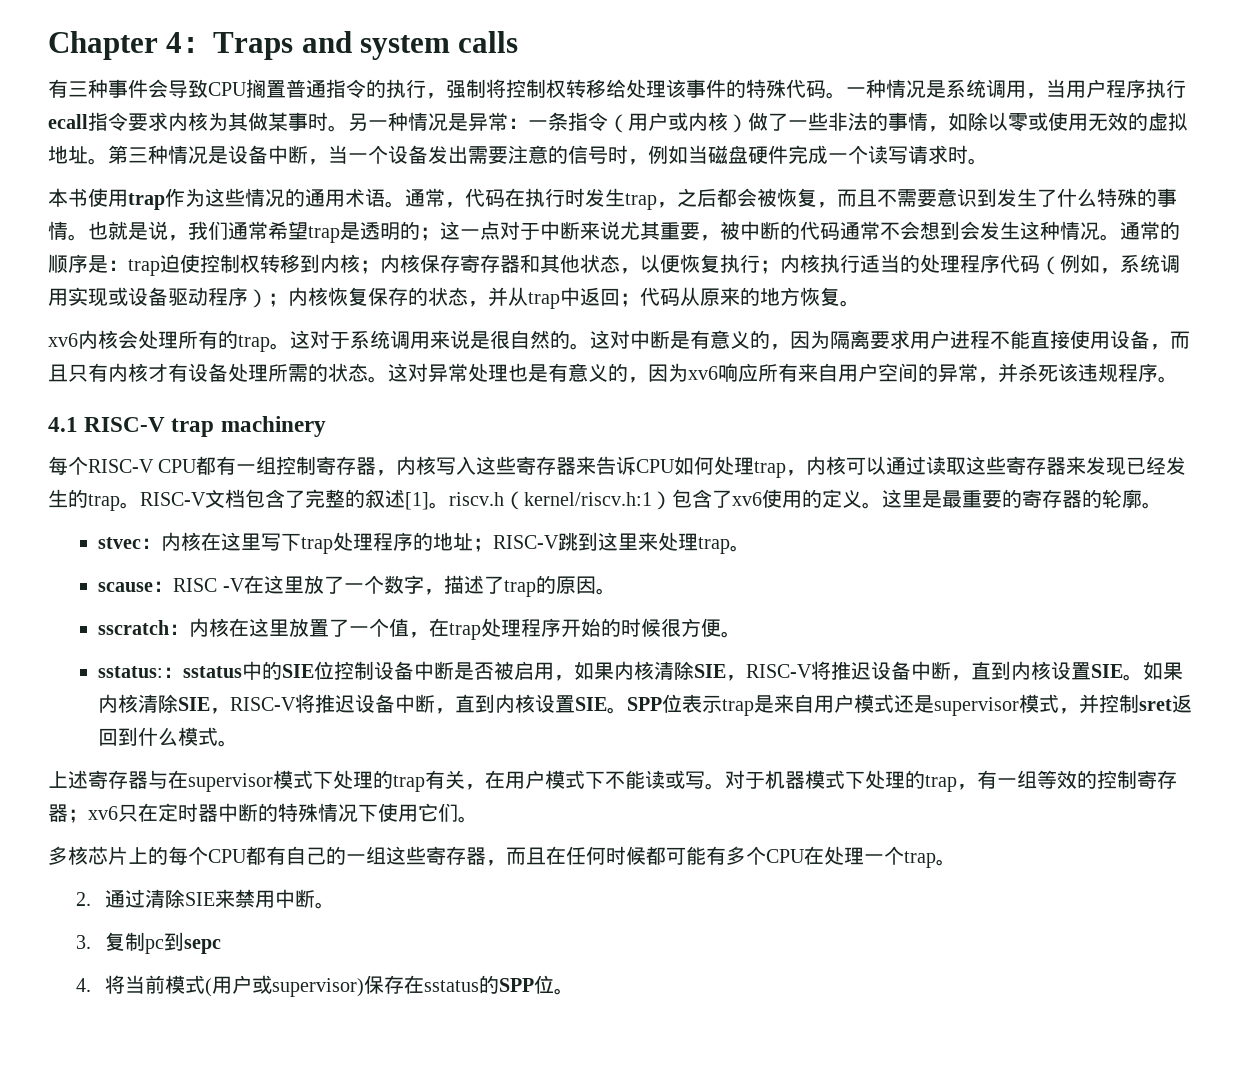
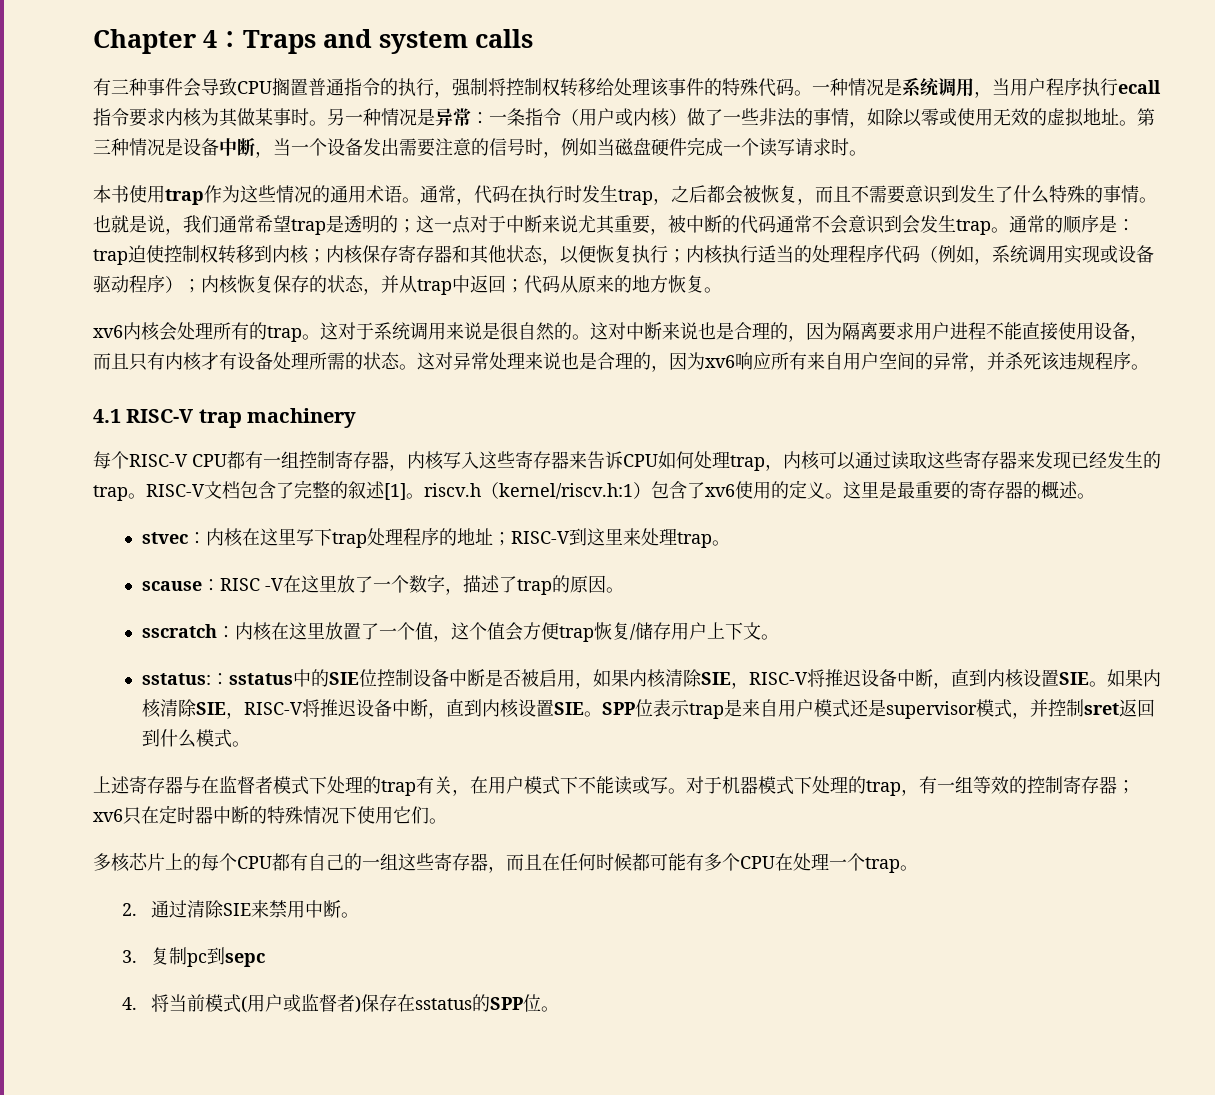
[920,221,940,240] 想 -> [848,215,885,234] 意识
[1020,221,1100,240] 这种情况 -> [956,219,991,235] trap
[670,330,750,349] 是有意义 -> [662,322,770,340] 来说也是合理
[508,363,608,382] 也是有意义 -> [525,352,633,370] 来说也是合理
[1102,489,1142,508] 轮廓 -> [1041,481,1078,499] 概述
[558,533,579,551] 跳 -> (570, 537) none
[429,618,722,640] 在trap处理程序开始的时候很方便 -> [450,622,761,642] 这个值会方便trap恢复/储存用户上下文
[188,773,273,792] supervisor -> [219,776,273,794] 监督者
[271,978,364,997] supervisor) -> [300,994,361,1013] 监督者)

